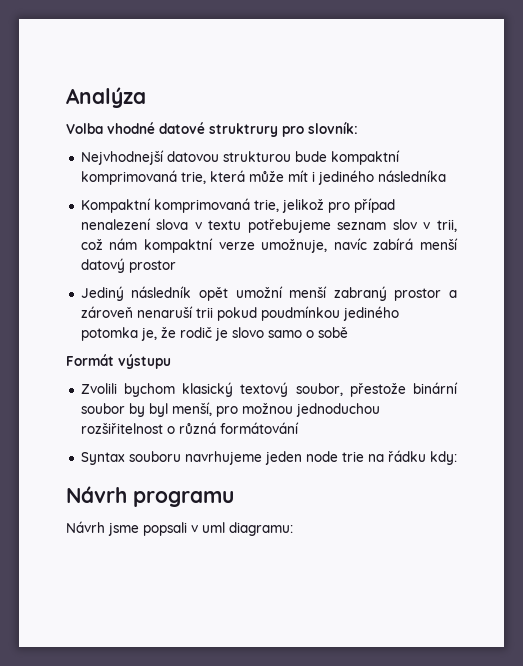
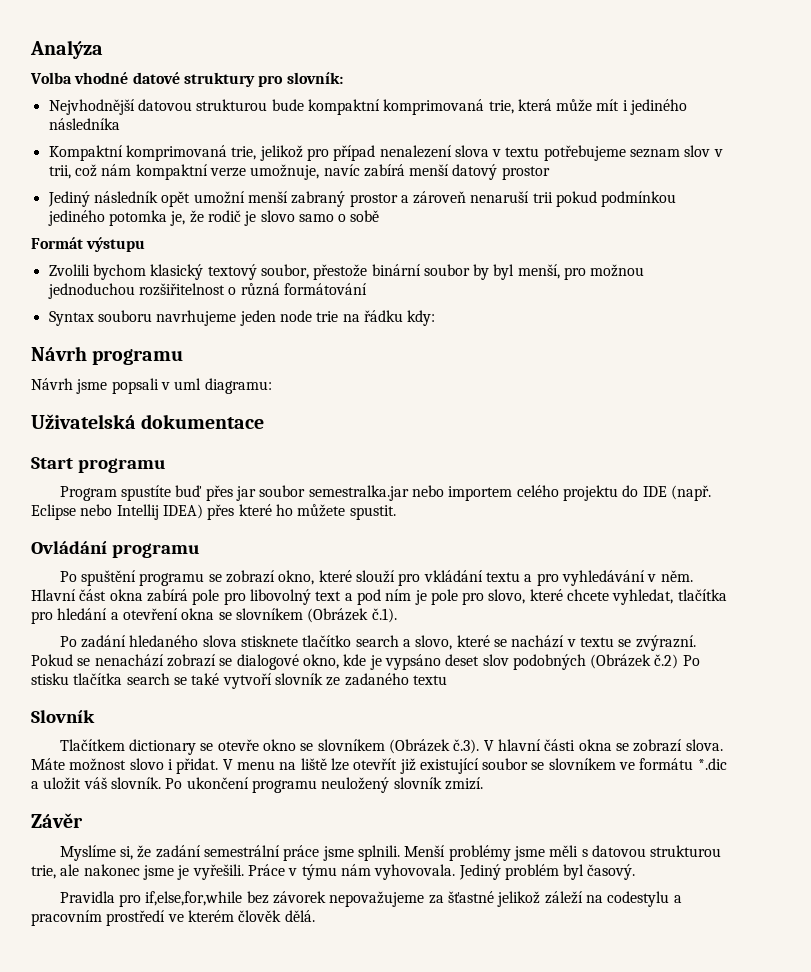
[209,123,278,137] struktrury -> [183,72,255,87] struktury
[80,150,164,165] Nejvhodnejší -> [48,99,135,115] Nejvhodnější
[260,306,340,321] poudmínkou -> [601,191,677,207] podmínkou
(293, 529) none -> [31,414,265,429] [31,457,166,473] [59,485,711,501] [31,504,396,520] [31,541,200,558] [59,570,693,586] [31,589,727,605] [31,608,397,624] [59,635,696,651] [31,654,700,670] [31,673,447,689] [31,710,95,723] [59,739,723,755] [31,758,727,774] [31,777,483,793] [31,813,83,828] [59,845,722,861] [31,864,636,880] [59,891,682,907] [31,910,315,926] // Uživatelská dokumentace // Start programu // Program spustíte buď přes jar soubor semestralka.jar nebo importem celého projektu do IDE (např. Eclipse nebo Intellij IDEA) přes které ho můžete spustit. // Ovládání programu // Po spuštění programu se zobrazí okno, které slouží pro vkládání textu a pro vyhledávání v něm. Hlavní část okna zabírá pole pro libovolný text a pod ním je pole pro slovo, které chcete vyhledat, tlačítka pro hledání a otevření okna se slovníkem (Obrázek č.1). // Po zadání hledaného slova stisknete tlačítko search a slovo, které se nachází v textu se zvýrazní. Pokud se nenachází zobrazí se dialogové okno, kde je vypsáno deset slov podobných (Obrázek č.2) Po stisku tlačítka search se také vytvoří slovník ze zadaného textu // Slovník // Tlačítkem dictionary se otevře okno se slovníkem (Obrázek č.3). V hlavní části okna se zobrazí slova. Máte možnost slovo i přidat. V menu na liště lze otevřít již existující soubor se slovníkem ve formátu *.dic a uložit váš slovník. Po ukončení programu neuložený slovník zmizí. // Závěr // Myslíme si, že zadání semestrální práce jsme splnili. Menší problémy jsme měli s datovou strukturou trie, ale nakonec jsme je vyřešili. Práce v týmu nám vyhovovala. Jediný problém byl časový. // Pravidla pro if,else,for,while bez závorek nepovažujeme za šťastné jelikož záleží na codestylu a pracovním prostředí ve kterém člověk dělá.

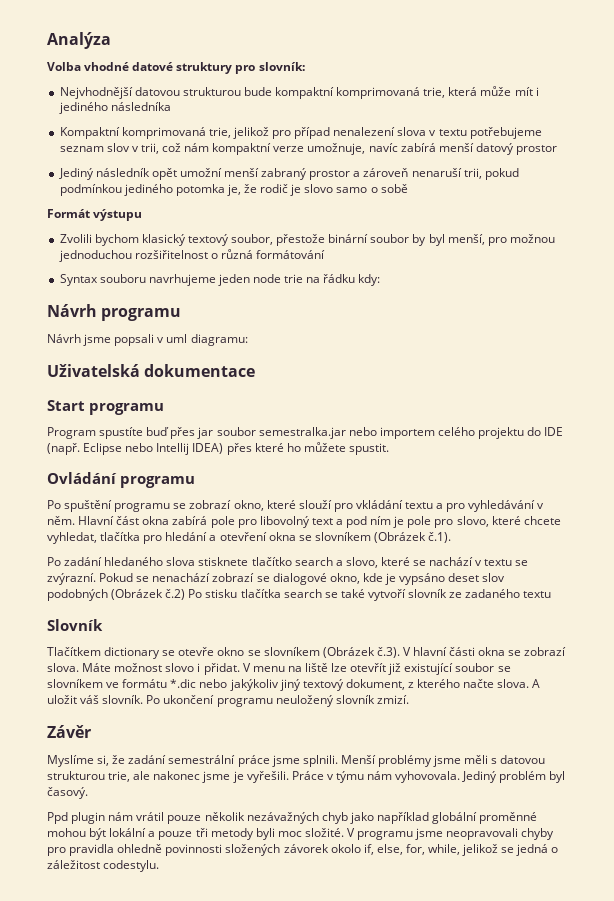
[532,192,553,203] trii -> [463,168,482,179] trii,
[31,781,39,789] a -> [199,679,541,691] nebo jakýkoliv jiný textový dokument, z kterého načte slova. A
[59,891,682,907] [31,910,315,926] Pravidla pro if,else,for,while bez závorek nepovažujeme za šťastné jelikož záleží na codestylu a pracovním prostředí ve kterém člověk dělá. -> [47,812,538,824] [47,828,555,840] [47,844,559,856] [47,860,160,872] Ppd plugin nám vrátil pouze několik nezávažných chyb jako například globální proměnné mohou být lokální a pouze tři metody byli moc složité. V programu jsme neopravovali chyby pro pravidla ohledně povinnosti složených závorek okolo if, else, for, while, jelikož se jedná o záležitost codestylu.

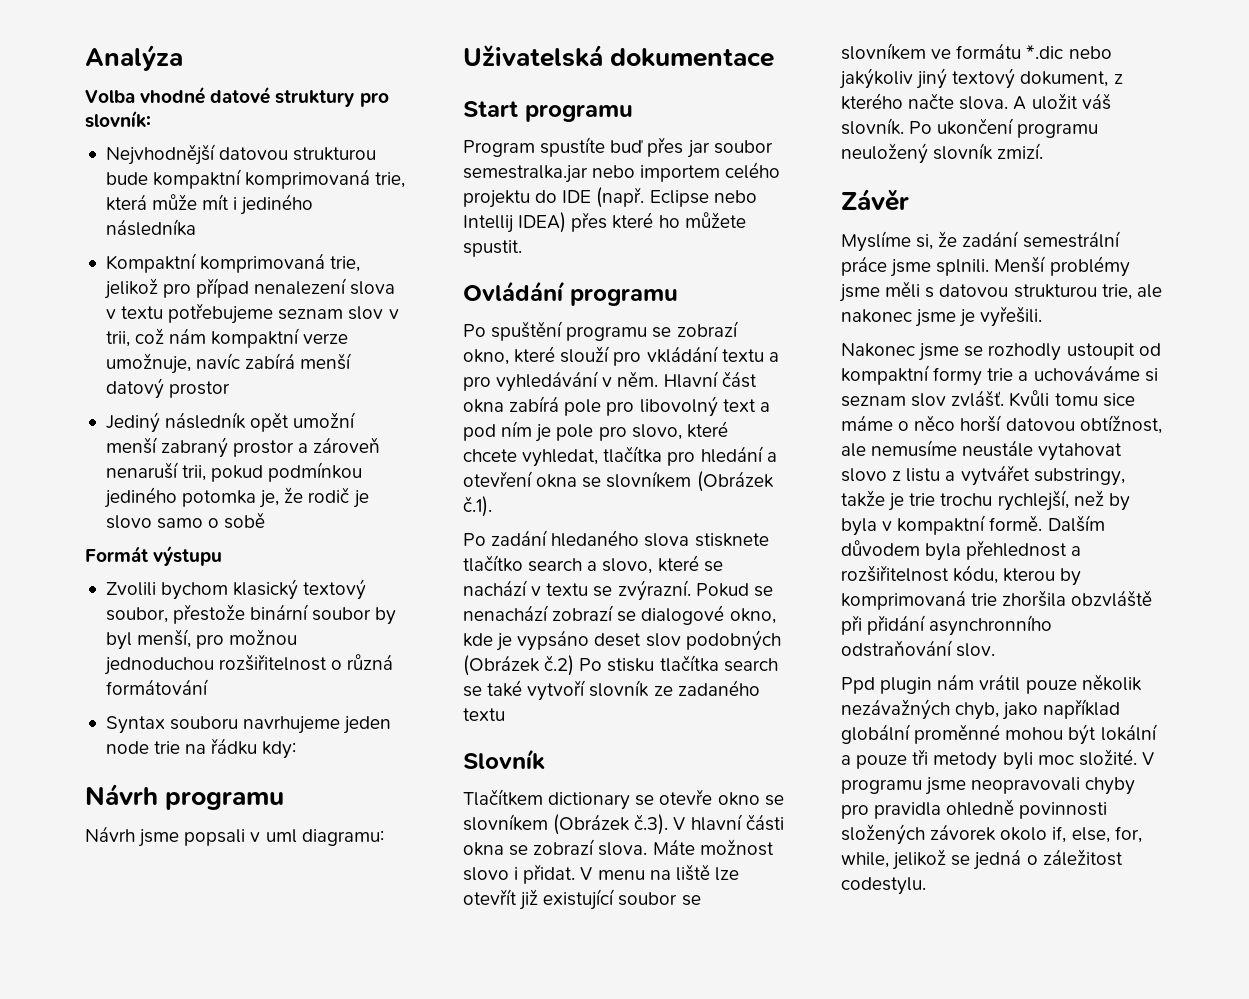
[291,771,566,783] [47,787,88,799] Práce v týmu nám vyhovovala. Jediný problém byl časový. -> [841,343,1161,361] [841,365,1158,386] [841,390,1135,407] [841,415,1162,434] [841,440,1123,461] [841,465,1125,486] [841,490,1130,511] [841,515,1105,536] [841,540,1082,561] [841,565,1082,586] [841,590,1153,610] [841,615,1053,636] [841,640,996,657] // Nakonec jsme se rozhodly ustoupit od kompaktní formy trie a uchováváme si seznam slov zvlášť. Kvůli tomu sice máme o něco horší datovou obtížnost, ale nemusíme neustále vytahovat slovo z listu a vytvářet substringy, takže je trie trochu rychlejší, než by byla v kompaktní formě. Dalším důvodem byla přehlednost a rozšiřitelnost kódu, kterou by komprimovaná trie zhoršila obzvláště při přidání asynchronního odstraňování slov.
[321,812,348,824] chyb -> [955,702,1000,720] chyb,

